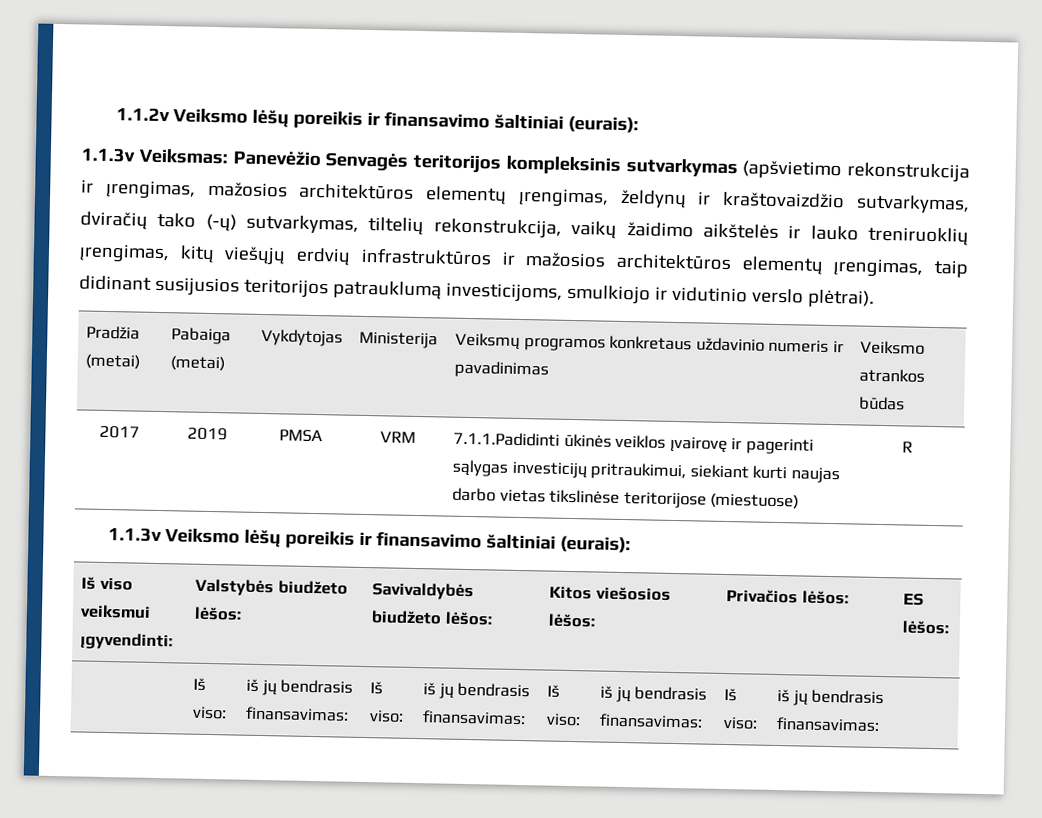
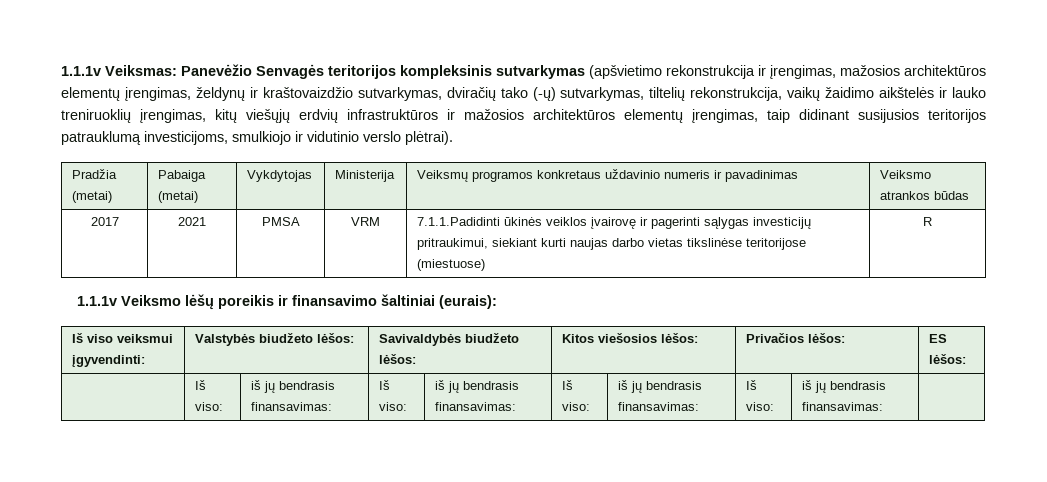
[116,107,640,134] [81,147,135,163] 1.1.2v Veiksmo lėšų poreikis ir finansavimo šaltiniai (eurais): // 1.1.3v -> [61,66,101,76] 1.1.1v
[186,427,228,441] 2019 -> [178,217,206,226] 2021
[108,527,163,543] 1.1.3v -> [77,296,118,306] 1.1.1v

